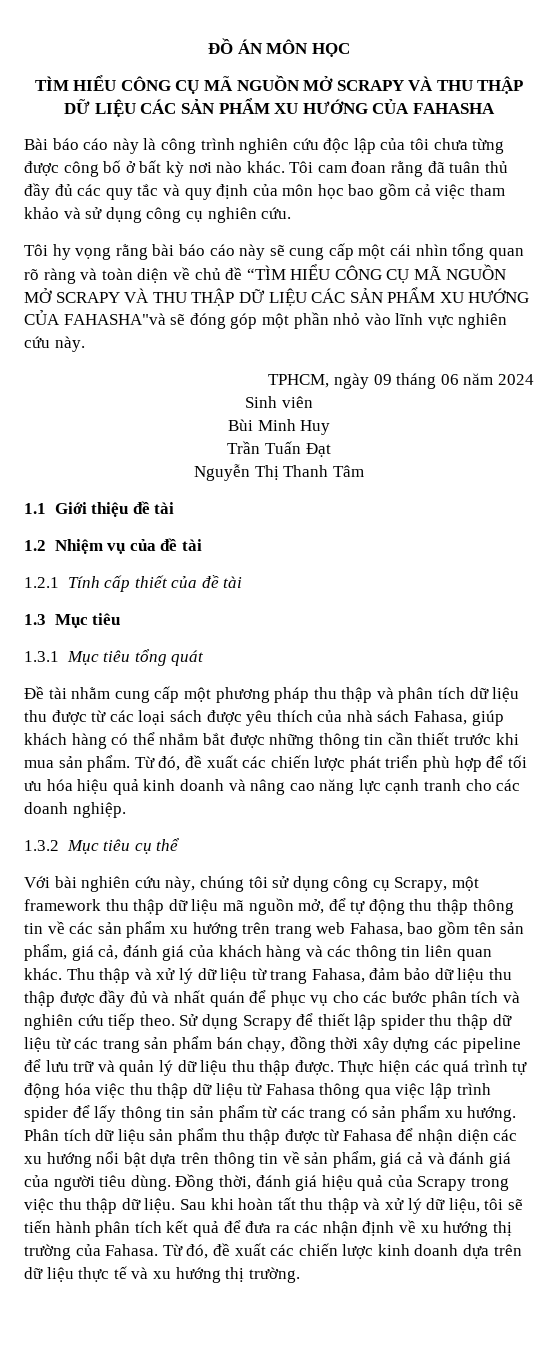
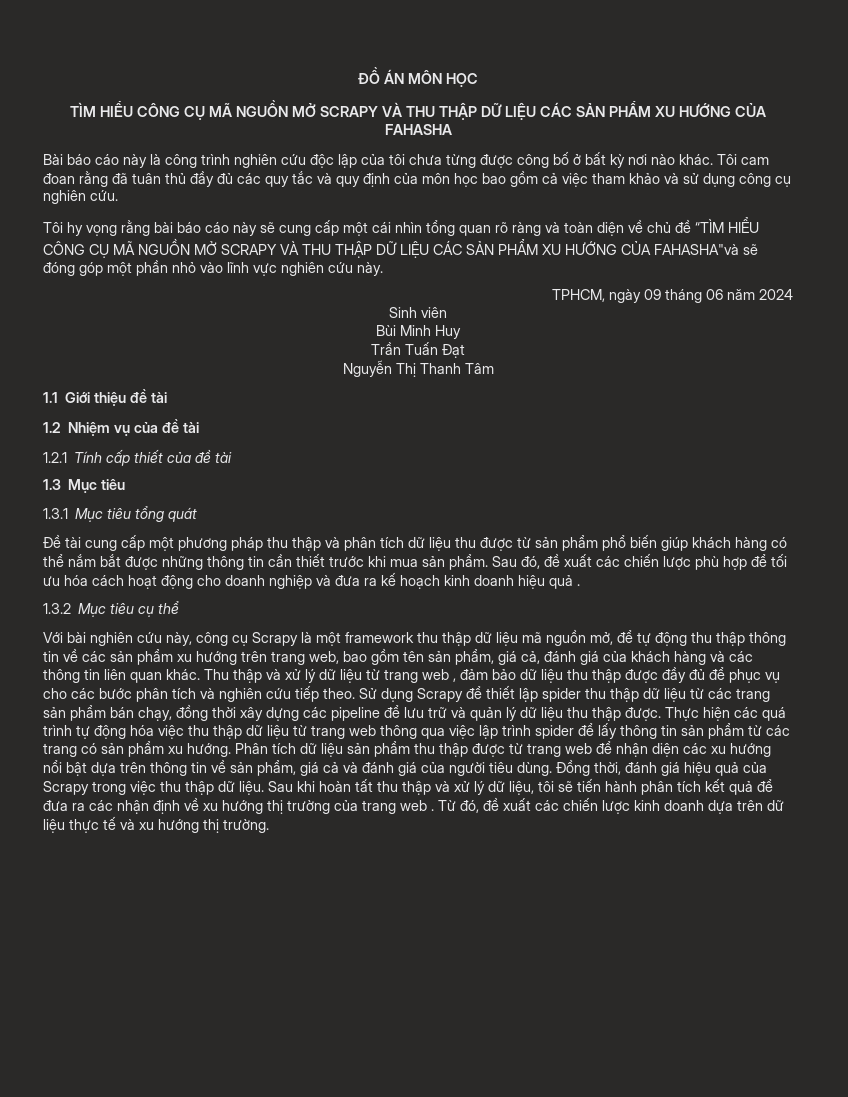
[71,687,111,699] nhằm -> (81, 542) none
[109,710,468,726] các loại sách được yêu thích của nhà sách Fahasa, -> [535,534,657,551] sản phẩm phổ biến
[159,733,199,745] nhắm -> [68,554,96,567] nắm
[134,755,419,772] Từ đó, đề xuất các chiến lược phát triển -> [492,553,691,570] Sau đó, đề xuất các chiến lược
[77,779,521,795] [24,802,126,818] hiệu quả kinh doanh và nâng cao năng lực cạnh tranh cho các doanh nghiệp. -> [92,572,580,589] cách hoạt động cho doanh nghiệp và đưa ra kế hoạch kinh doanh hiệu quả .
[199,876,448,892] chúng tôi sử dụng công cụ Scrapy, -> [196,632,312,646] công cụ Scrapy là
[316,922,403,937] web Fahasa, -> [309,651,339,664] web,
[311,968,365,983] Fahasa, -> [422,669,456,682] web ,
[152,990,245,1007] và nhất quán -> (705, 674) none
[265,1083,315,1095] Fahasa -> [311,725,376,739] trang web
[342,1129,392,1141] Fahasa -> [527,743,592,757] trang web
[105,1244,159,1256] Fahasa. -> [362,800,434,814] trang web .

